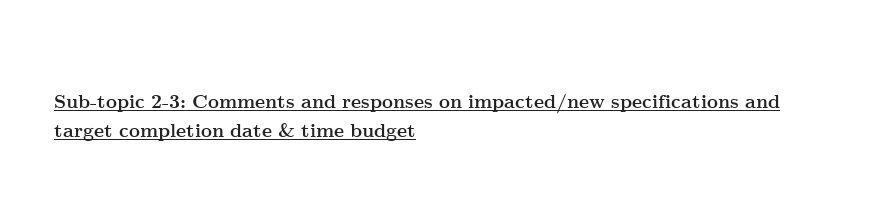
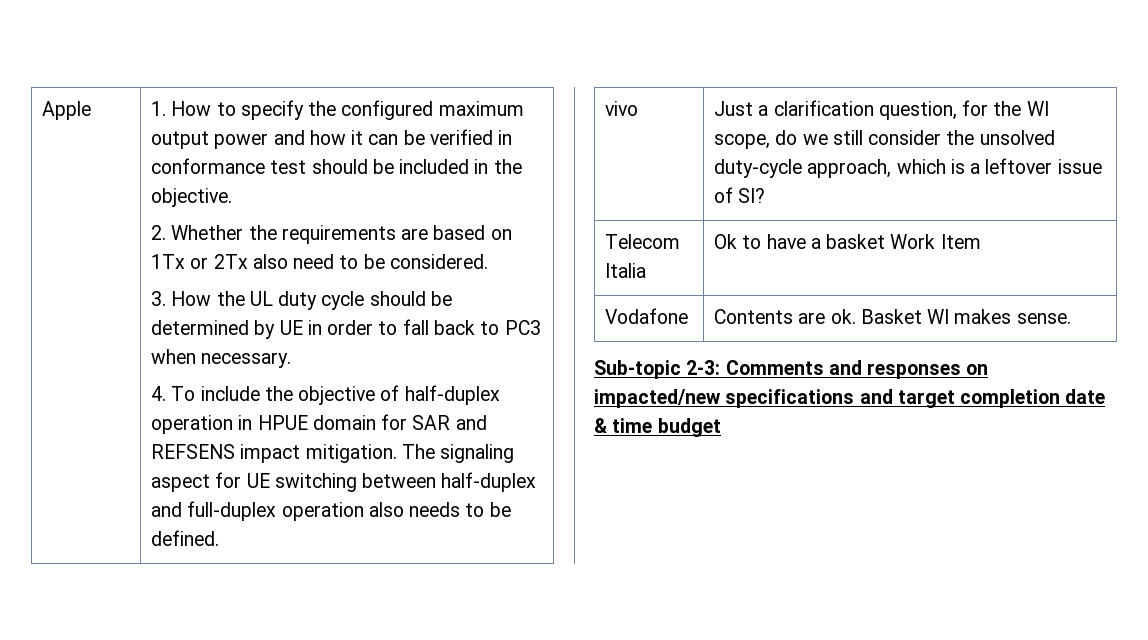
(54, 103) none -> [42,101,92,120] [151,100,524,120] [151,129,513,149] [151,158,522,174] [151,188,233,207] [151,225,512,244] [151,254,488,269] [151,291,452,310] [151,319,541,339] [151,349,292,368] [151,385,500,405] [151,414,487,434] [151,444,515,463] [151,472,537,492] [151,501,511,521] [151,530,220,546] [605,101,639,116] [714,100,1049,120] [714,130,1055,149] [714,158,1102,178] [714,187,766,203] [605,234,681,249] [605,263,647,278] [714,234,981,249] [605,308,689,324] [714,309,1071,324] Apple | 1. How to specify the configured maximum output power and how it can be verified in conformance test should be included in the objective. // 2. Whether the requirements are based on 1Tx or 2Tx also need to be considered. // 3. How the UL duty cycle should be determined by UE in order to fall back to PC3 when necessary. // 4. To include the objective of half-duplex operation in HPUE domain for SAR and REFSENS impact mitigation. The signaling aspect for UE switching between half-duplex and full-duplex operation also needs to be defined. // vivo | Just a clarification question, for the WI scope, do we still consider the unsolved duty-cycle approach, which is a leftover issue of SI? // Telecom Italia | Ok to have a basket Work Item // Vodafone | Contents are ok. Basket WI makes sense. //

